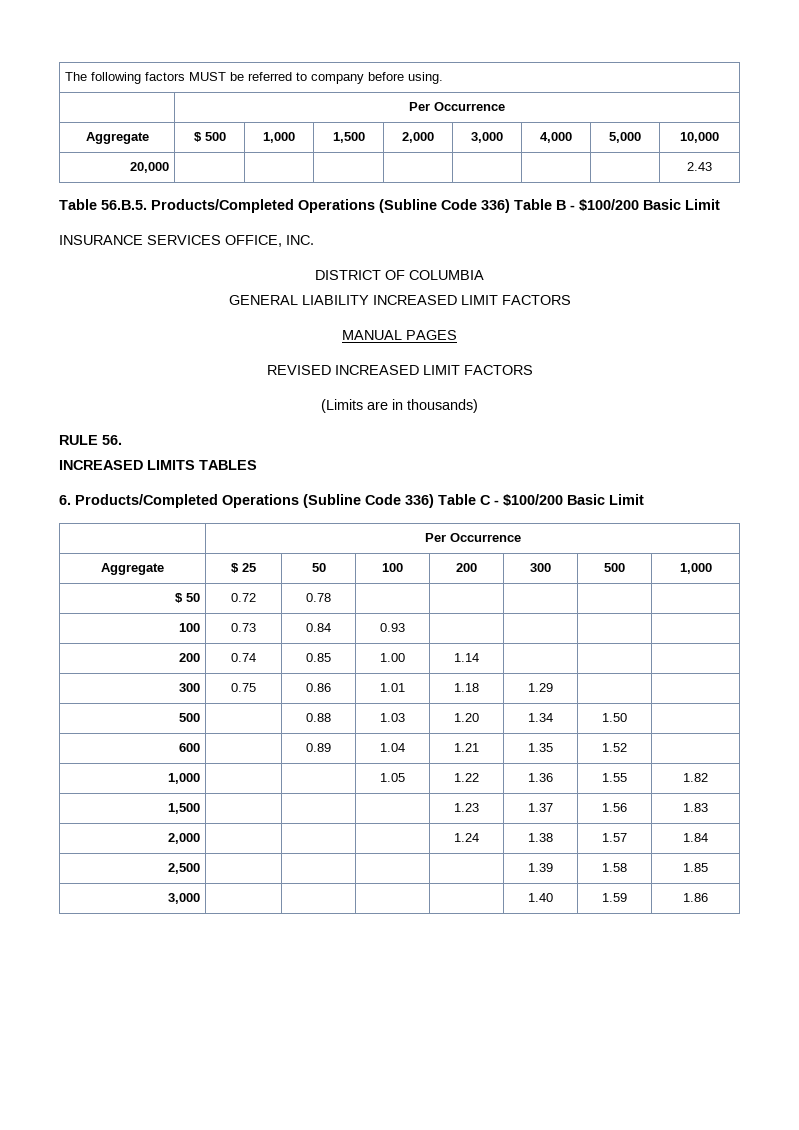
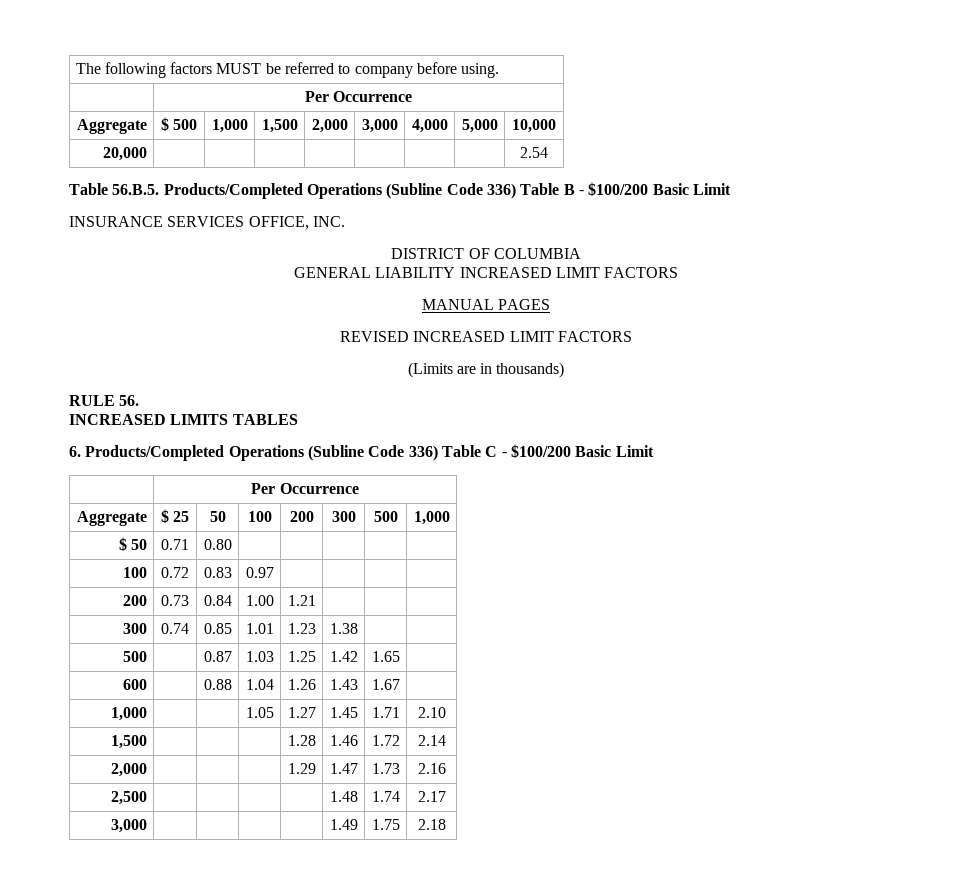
[687,162,712,171] 2.43 -> [520,147,548,158] 2.54
[230,593,256,602] [306,593,331,602] [178,623,200,632] [230,623,256,632] [306,623,331,632] [380,623,405,632] [178,653,200,662] [230,653,256,662] [306,653,331,662] 0.72 | 0.78 | | | | | // 100 | 0.73 | 0.84 | 0.93 | | | | // 200 | 0.74 | 0.85 -> [161,539,189,550] [203,539,232,550] [123,567,148,578] [161,567,189,578] [203,567,232,578] [245,567,274,578] [123,595,148,606] [161,595,189,606] [203,595,232,606] 0.71 | 0.80 | | | | | // 100 | 0.72 | 0.83 | 0.97 | | | | // 200 | 0.73 | 0.84
[454,653,479,662] [178,683,200,692] [230,683,256,692] [306,683,331,692] 1.14 | | | // 300 | 0.75 | 0.86 -> [287,595,316,606] [123,623,148,634] [161,623,189,634] [203,623,232,634] 1.21 | | | // 300 | 0.74 | 0.85
[454,683,479,692] [528,683,553,692] 1.18 | 1.29 -> [287,623,316,634] [329,623,358,634] 1.23 | 1.38
[306,713,331,722] 0.88 -> [203,651,232,662] 0.87
[454,713,479,722] [528,713,553,722] [602,713,627,722] 1.20 | 1.34 | 1.50 -> [287,651,316,662] [329,651,358,662] [371,651,400,662] 1.25 | 1.42 | 1.65
[306,743,331,752] 0.89 -> [203,679,232,690] 0.88
[454,743,479,752] [528,743,553,752] [602,743,627,752] 1.21 | 1.35 | 1.52 -> [287,679,316,690] [329,679,358,690] [371,679,400,690] 1.26 | 1.43 | 1.67
[454,773,479,782] [528,773,553,782] [602,773,627,782] [683,773,708,782] [167,803,200,814] [454,803,479,812] [528,803,553,812] [602,803,627,812] [683,803,708,812] [167,833,200,844] [454,833,479,842] [528,833,553,842] [602,833,627,842] [683,833,708,842] [167,863,200,874] [528,863,553,872] [602,863,627,872] [683,863,708,872] [167,893,200,904] [528,893,553,902] [602,893,627,902] [683,893,708,902] 1.22 | 1.36 | 1.55 | 1.82 // 1,500 | | | | 1.23 | 1.37 | 1.56 | 1.83 // 2,000 | | | | 1.24 | 1.38 | 1.57 | 1.84 // 2,500 | | | | | 1.39 | 1.58 | 1.85 // 3,000 | | | | | 1.40 | 1.59 | 1.86 -> [287,707,316,718] [329,707,358,718] [371,707,400,718] [417,707,446,718] [111,735,148,749] [287,735,316,746] [329,735,358,746] [371,735,400,746] [417,735,446,746] [111,763,148,777] [287,763,316,774] [329,763,358,774] [371,763,400,774] [417,763,446,774] [111,791,148,805] [329,791,358,802] [371,791,400,802] [417,791,446,802] [111,819,148,833] [329,819,358,830] [371,819,400,830] [417,819,446,830] 1.27 | 1.45 | 1.71 | 2.10 // 1,500 | | | | 1.28 | 1.46 | 1.72 | 2.14 // 2,000 | | | | 1.29 | 1.47 | 1.73 | 2.16 // 2,500 | | | | | 1.48 | 1.74 | 2.17 // 3,000 | | | | | 1.49 | 1.75 | 2.18

